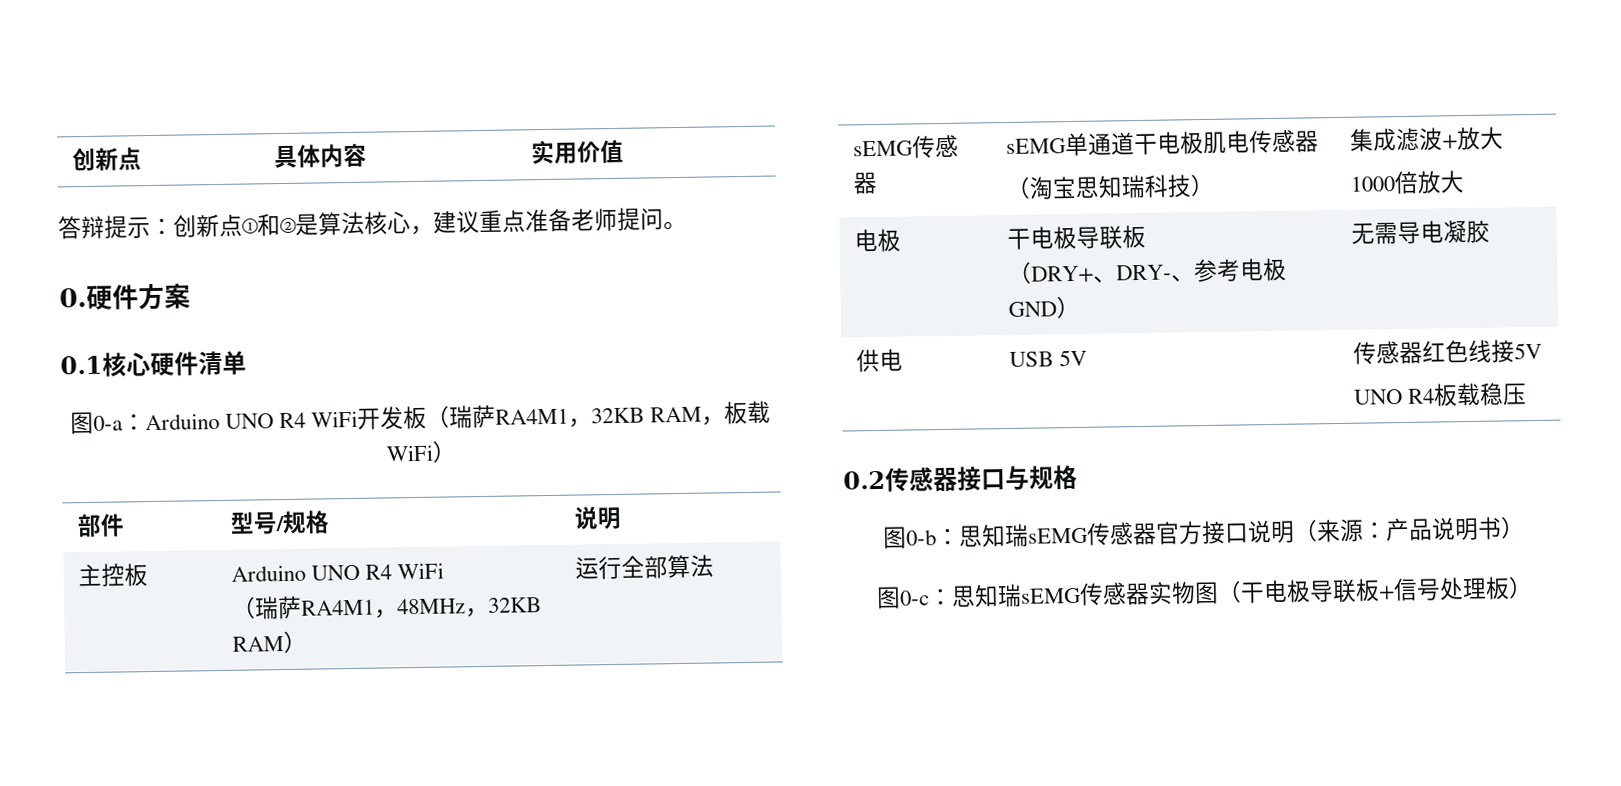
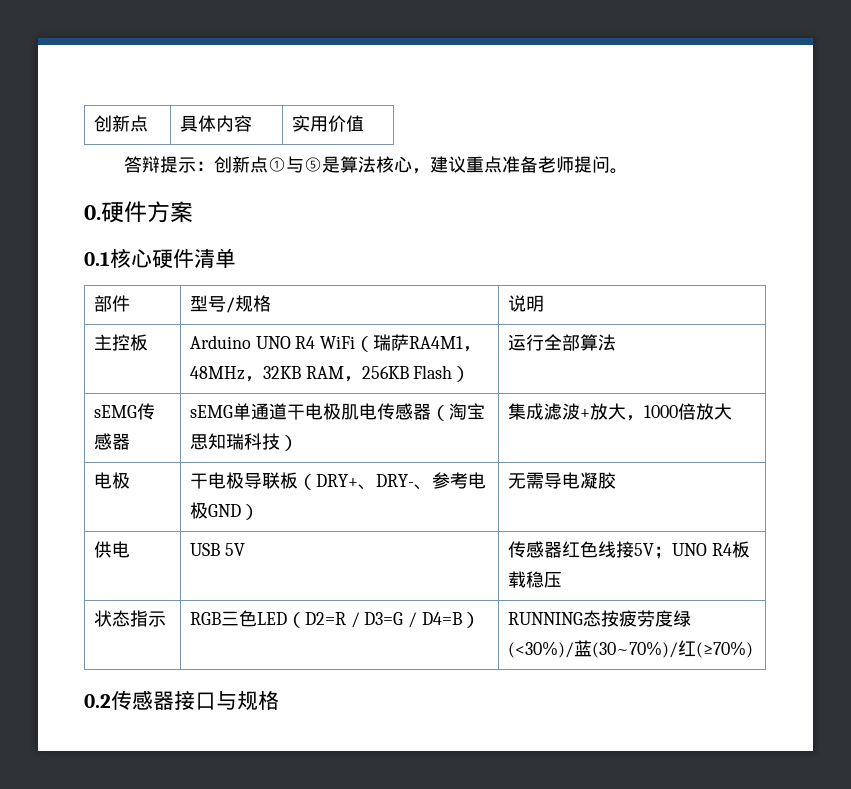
[257,213,297,237] 和② -> [285,156,322,173] 与⑤
[69,400,772,435] [385,440,457,463] // 图0-a：Arduino UNO R4 WiFi开发板（瑞萨RA4M1，32KB RAM，板载WiFi） -> (236, 258) none
(445, 571) // -> (356, 342) none
(284, 644) none -> [343,365,453,382] ，256KB Flash
(1319, 141) // -> (431, 411) none
(1504, 138) // -> [625,415,644,421] ，
(1146, 236) // -> (298, 480) none
(1542, 351) // -> [653,546,672,559] ；
(1528, 394) none -> [93,610,166,627] [189,610,481,628] [507,610,691,627] [507,640,753,658] // 状态指示 | RGB三色LED（D2=R / D3=G / D4=B） | RUNNING态按疲劳度绿(<30%)/蓝(30~70%)/红(≥70%)
[882,516,1525,549] [875,576,1533,610] // 图0-b：思知瑞sEMG传感器官方接口说明（来源：产品说明书） // 图0-c：思知瑞sEMG传感器实物图（干电极导联板+信号处理板） -> (279, 700) none

